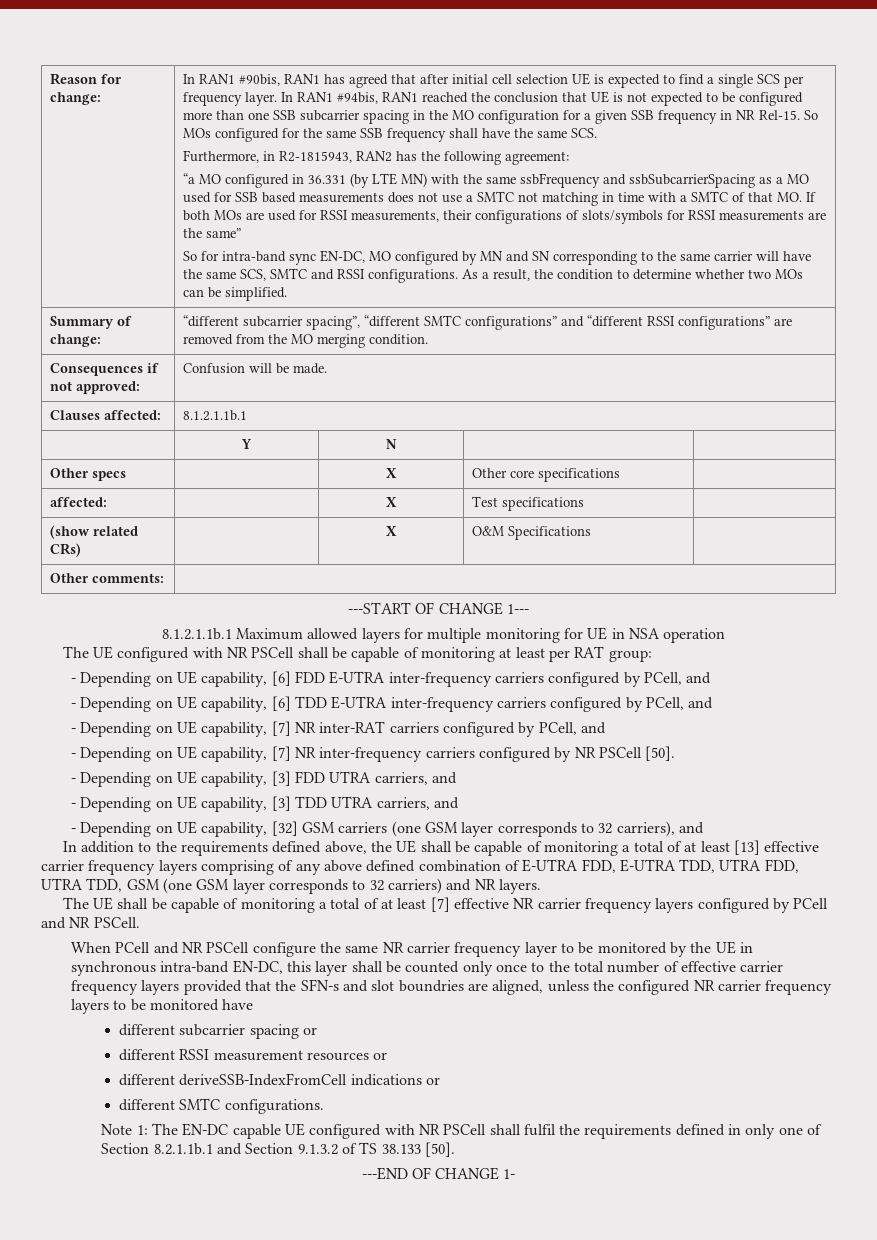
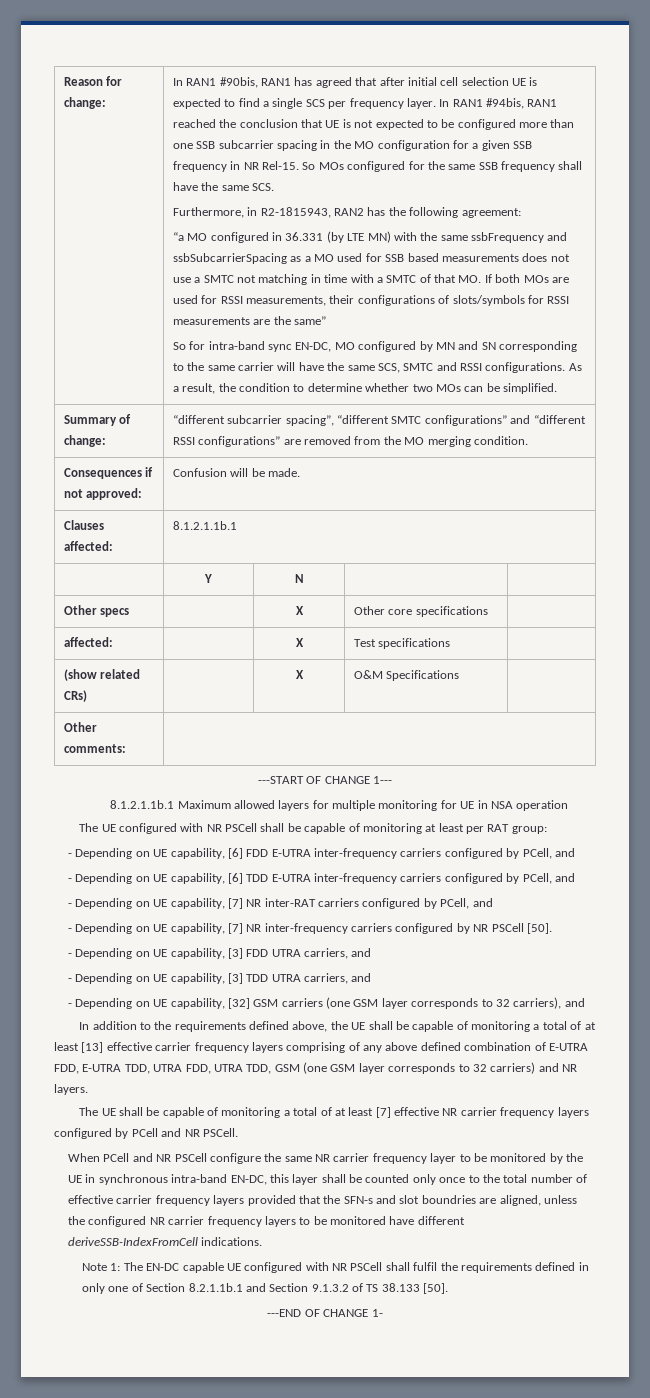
[118,1024,317,1039] [118,1049,388,1061] [118,1073,440,1086] [118,1098,324,1114] // different subcarrier spacing or // different RSSI measurement resources or // different deriveSSB-IndexFromCell indications or // different SMTC configurations. -> [417,1216,465,1225] [68,1237,263,1246] different deriveSSB-IndexFromCell indications.

